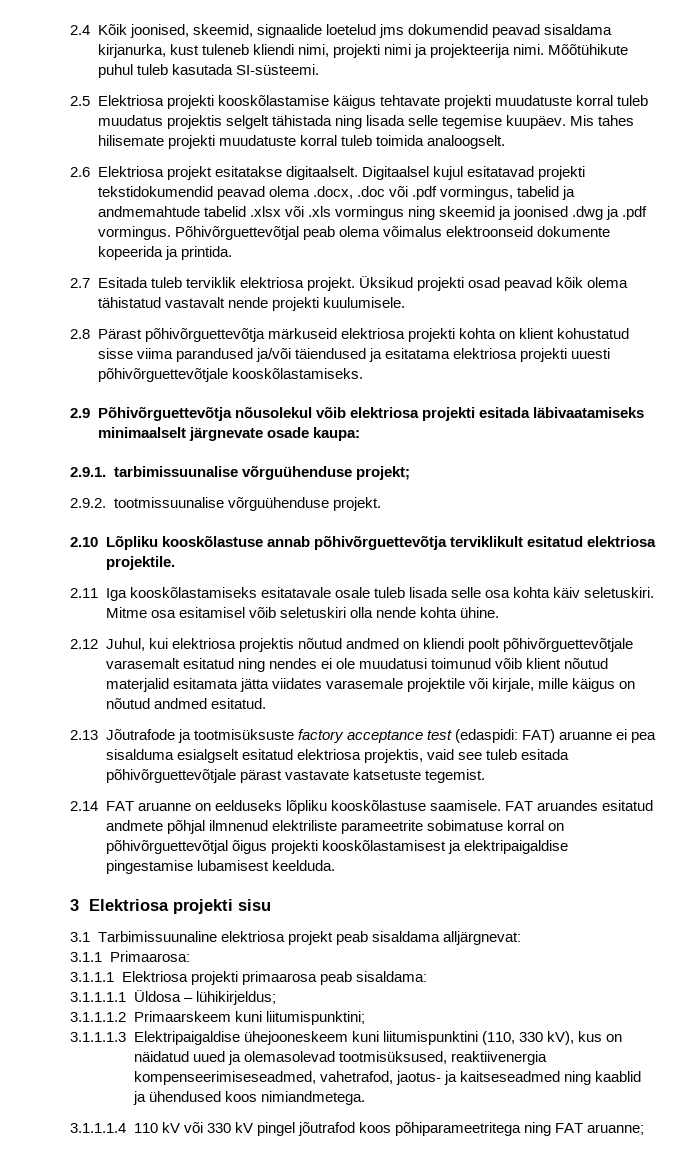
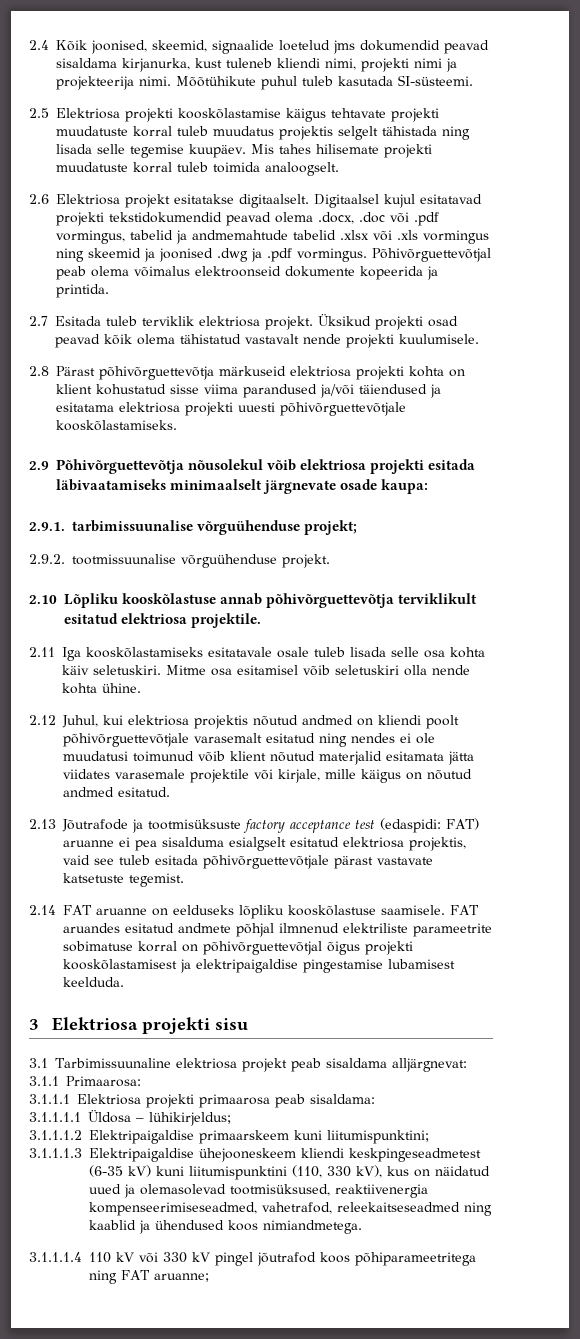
[133,1011,231,1022] Primaarskeem -> [89,1130,289,1144] Elektripaigaldise primaarskeem
(348, 1038) none -> [301,1148,481,1162] [89,1165,151,1177] kliendi keskpingeseadmetest (6-35 kV)
[395,1071,560,1085] jaotus- ja kaitseseadmed -> [337,1202,460,1212] releekaitseseadmed

